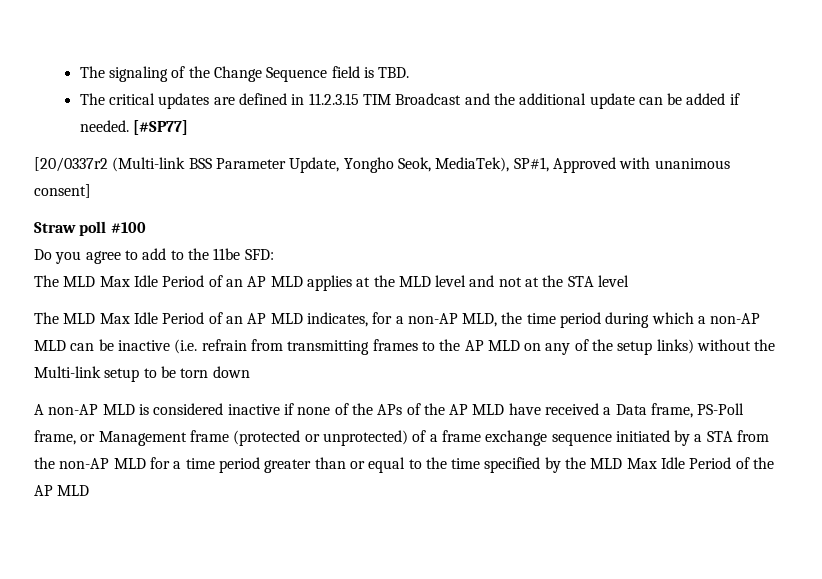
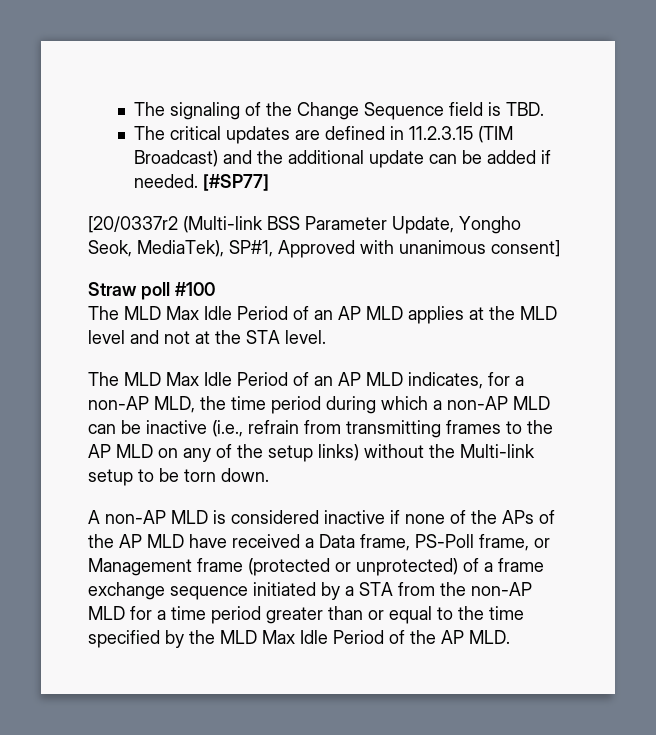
[362,93,462,105] TIM Broadcast -> [478,126,514,143] [134,150,219,167] (TIM Broadcast)
[34,248,274,264] // Do you agree to add to the 11be SFD: -> (215, 289) none
[598,275,630,287] level -> [285,330,326,344] level.
[174,339,198,354] (i.e. -> [212,420,243,437] (i.e.,
[212,366,250,378] down -> [221,468,269,482] down.
[57,485,90,496] MLD -> [469,630,510,644] MLD.

